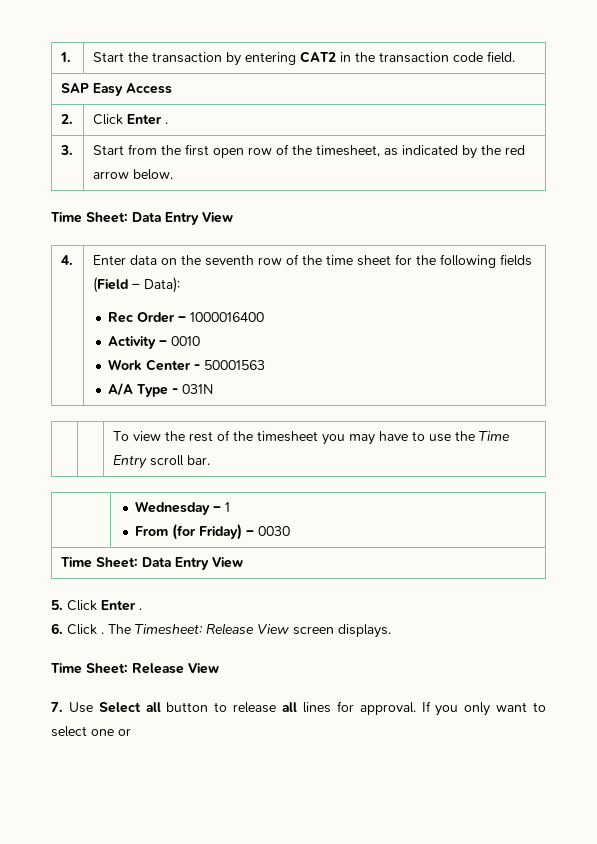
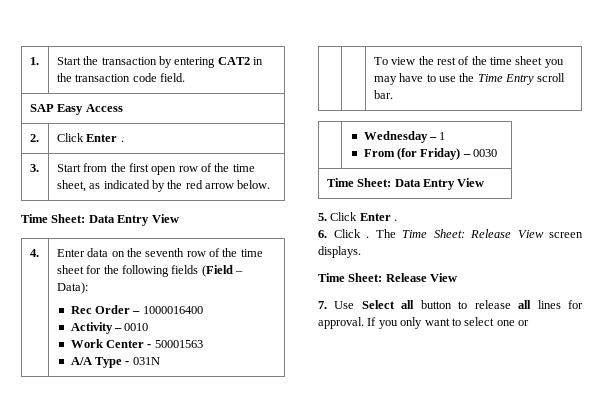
[315,145,380,157] timesheet, -> [232,164,255,172] [56,180,86,192] time sheet,
[256,431,318,442] timesheet -> [490,56,543,65] time sheet
[135,624,203,634] Timesheet: -> [402,229,465,238] Time Sheet:

